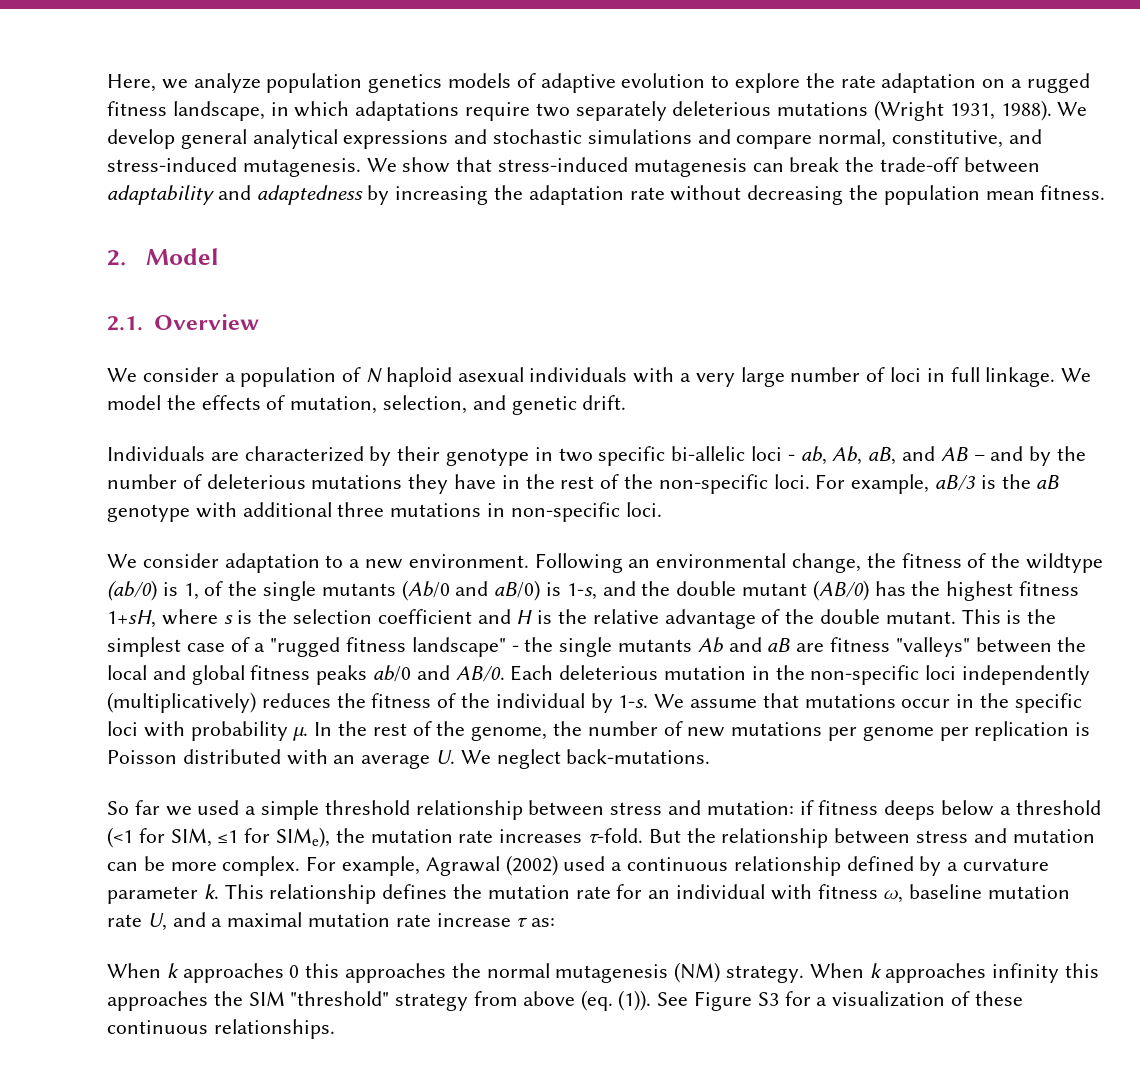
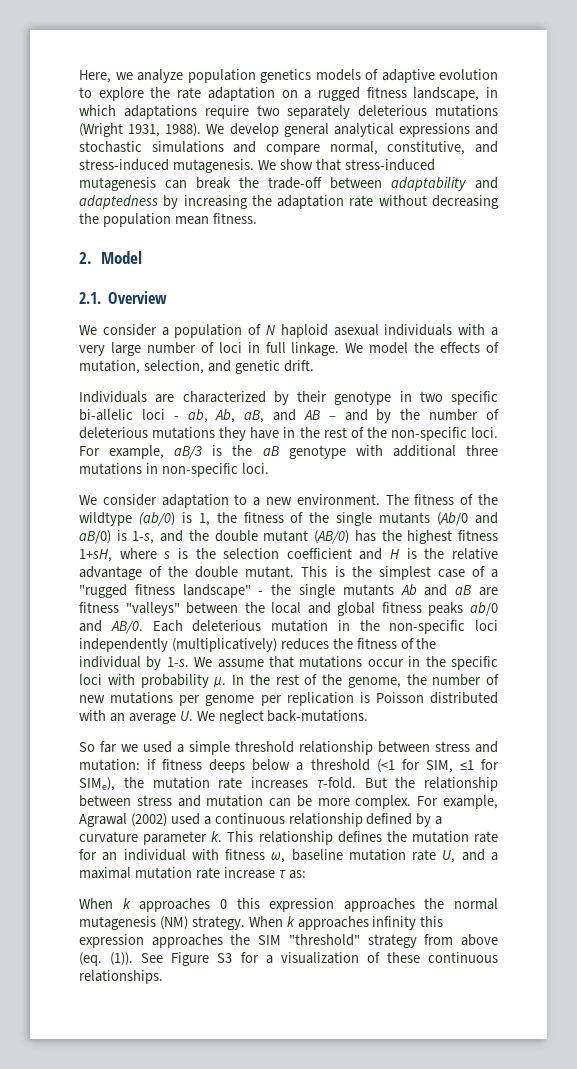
[534,553,896,573] Following an environmental change, the -> [385,494,409,505] The
(199, 591) none -> [216,512,284,523] the fitness
(340, 970) none -> [269,898,335,912] expression
(1100, 970) none -> [79,934,144,948] expression

